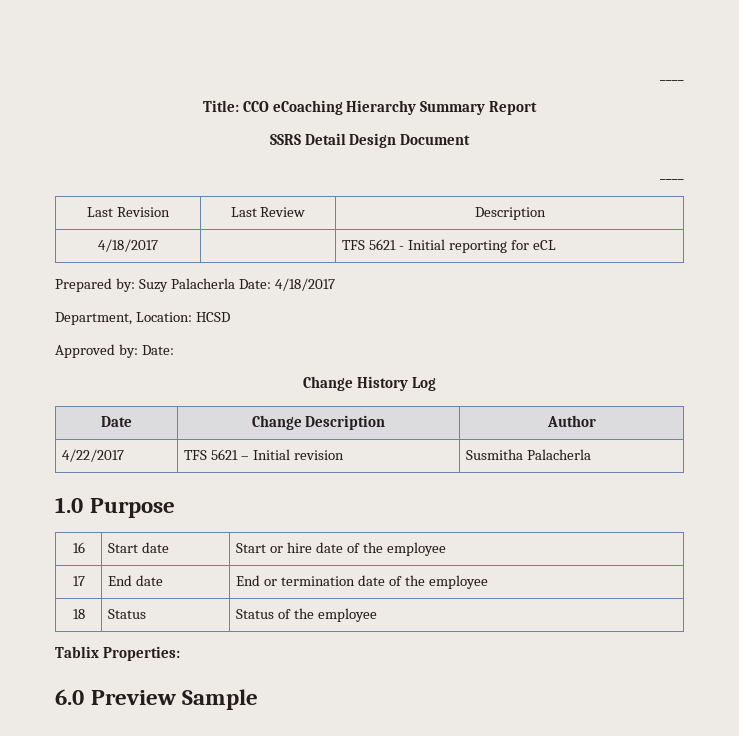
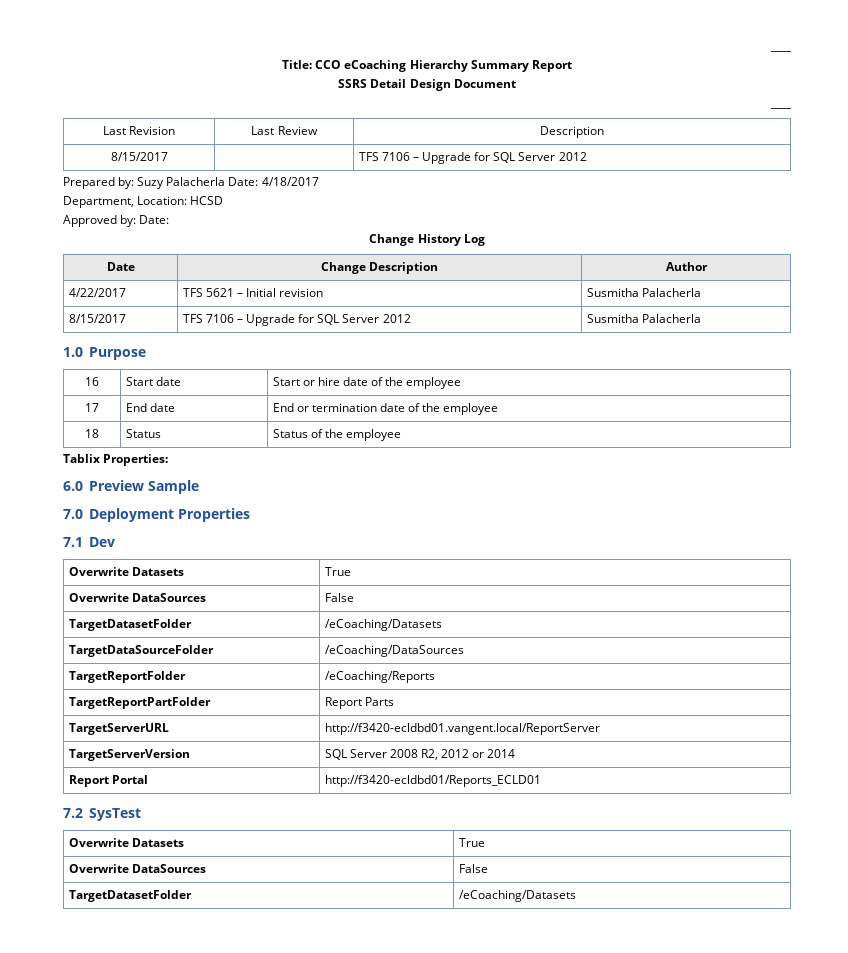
[98,239,158,252] [342,239,556,253] 4/18/2017 | | TFS 5621 - Initial reporting for eCL -> [110,152,168,161] [358,152,587,164] 8/15/2017 | | TFS 7106 – Upgrade for SQL Server 2012
(592, 454) none -> [68,314,126,323] [182,314,411,326] [586,314,701,323] // 8/15/2017 | TFS 7106 – Upgrade for SQL Server 2012 | Susmitha Palacherla
(259, 699) none -> [63,508,250,522] [63,537,115,547] [68,567,184,576] [324,567,351,576] [68,593,206,602] [324,593,354,602] [68,619,192,631] [324,619,442,631] [68,645,214,657] [324,645,464,657] [68,671,186,683] [324,671,435,683] [68,697,211,709] [324,697,394,709] [68,723,169,735] [324,723,600,735] [68,749,190,761] [324,749,516,760] [68,775,148,787] [324,775,541,787] [63,808,141,821] [68,838,184,847] [458,838,485,847] [68,864,206,873] [458,864,488,873] [68,890,192,902] [458,890,576,902] // 7.0 Deployment Properties // 7.1 Dev // Overwrite Datasets | True // Overwrite DataSources | False // TargetDatasetFolder | /eCoaching/Datasets // TargetDataSourceFolder | /eCoaching/DataSources // TargetReportFolder | /eCoaching/Reports // TargetReportPartFolder | Report Parts // TargetServerURL | http://f3420-ecldbd01.vangent.local/ReportServer // TargetServerVersion | SQL Server 2008 R2, 2012 or 2014 // Report Portal | http://f3420-ecldbd01/Reports_ECLD01 // 7.2 SysTest // Overwrite Datasets | True // Overwrite DataSources | False // TargetDatasetFolder | /eCoaching/Datasets

